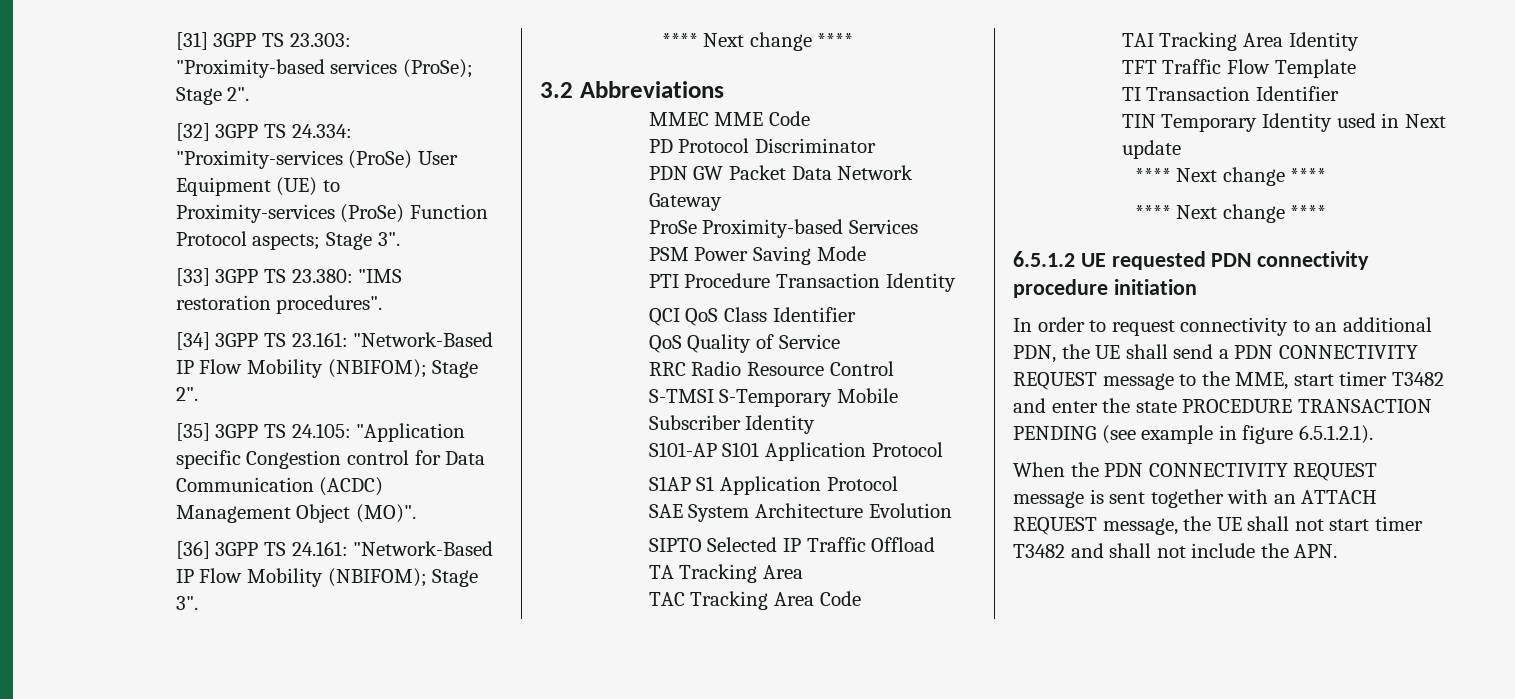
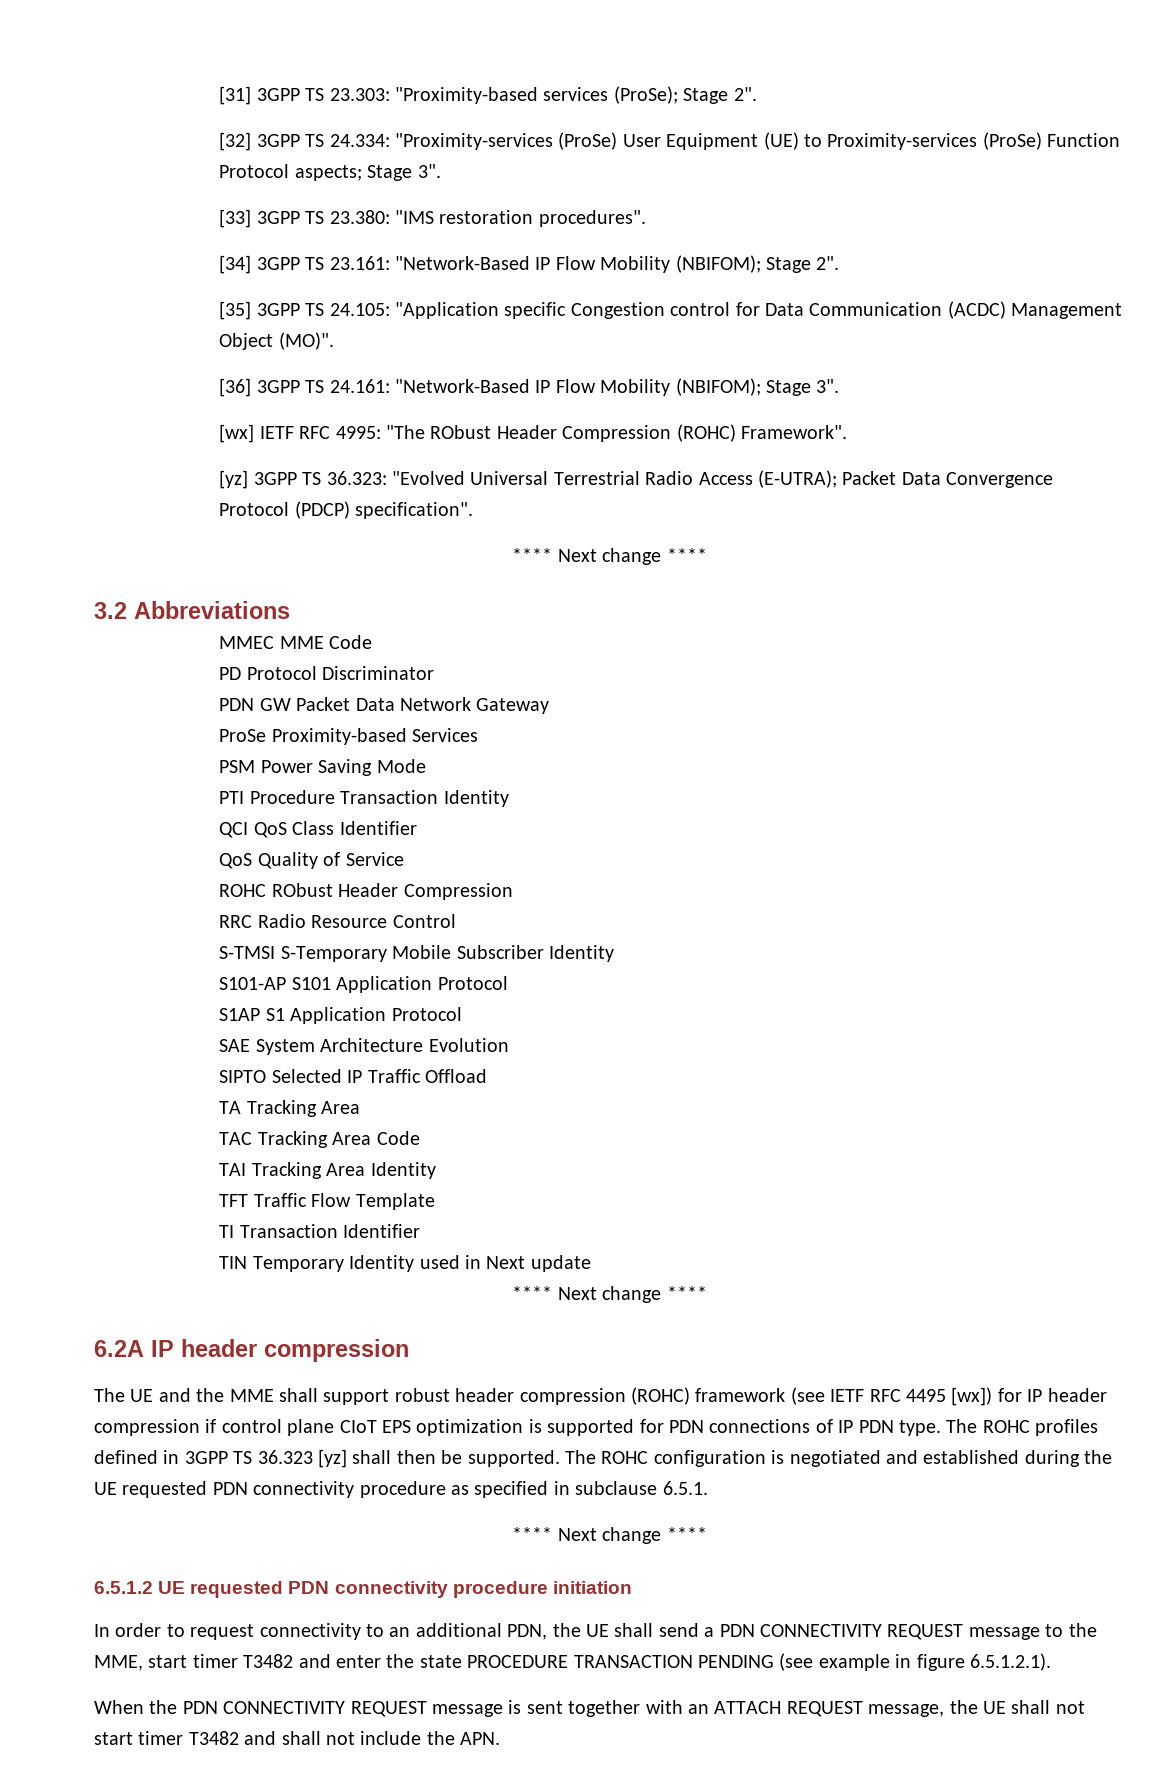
(198, 603) none -> [219,424,848,443] [219,470,1054,489] [219,501,474,519] // [wx] IETF RFC 4995: "The RObust Header Compression (ROHC) Framework". // [yz] 3GPP TS 36.323: "Evolved Universal Terrestrial Radio Access (E-UTRA); Packet Data Convergence Protocol (PDCP) specification".
(840, 341) none -> [219,883,513,900] // ROHC RObust Header Compression
(1327, 175) none -> [94,1339,409,1362] [94,1387,1107,1406] [94,1419,1099,1436] [94,1449,1113,1468] [94,1481,708,1498] // 6.2A IP header compression // The UE and the MME shall support robust header compression (ROHC) framework (see IETF RFC 4495 [wx]) for IP header compression if control plane CIoT EPS optimization is supported for PDN connections of IP PDN type. The ROHC profiles defined in 3GPP TS 36.323 [yz] shall then be supported. The ROHC configuration is negotiated and established during the UE requested PDN connectivity procedure as specified in subclause 6.5.1.

